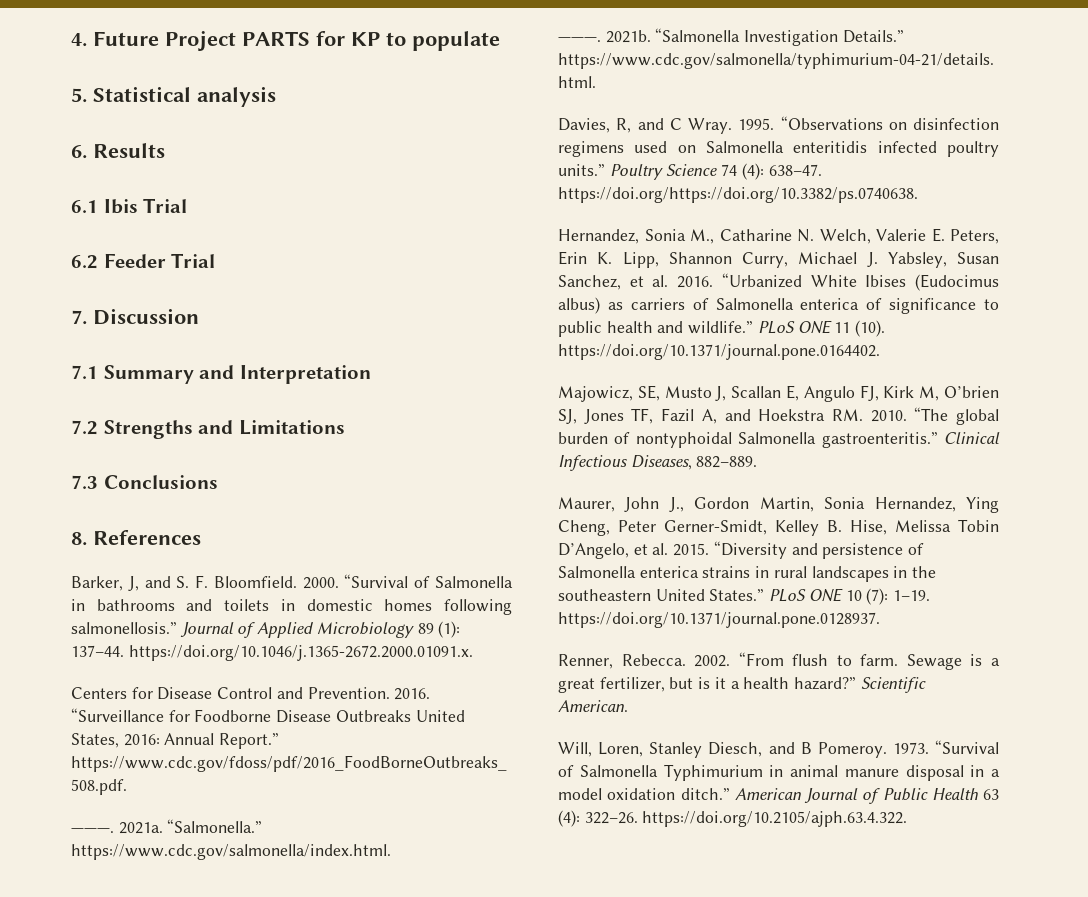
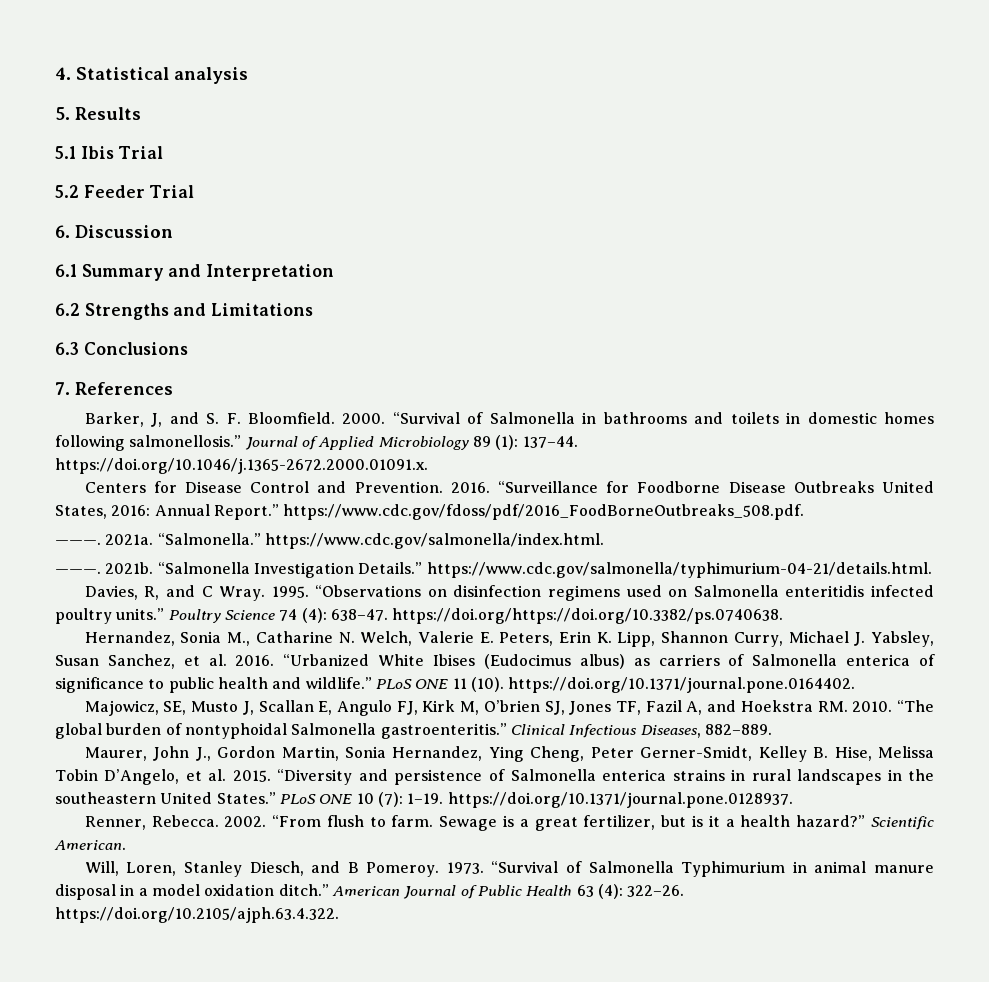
[93,30,500,51] [71,88,87,103] Future Project PARTS for KP to populate // 5. -> (71, 73) none
[71,145,87,159] 6. -> [55,107,70,120] 5.
[71,200,98,213] 6.1 -> [55,146,76,159] 5.1
[71,255,98,269] 6.2 -> [55,185,79,198] 5.2
[71,310,87,325] 7. -> [55,225,70,238] 6.
[71,365,98,379] 7.1 -> [55,264,77,277] 6.1
[71,420,98,435] 7.2 -> [55,303,80,316] 6.2
[71,475,98,489] 7.3 -> [55,342,79,355] 6.3
[71,532,87,546] 8. -> [55,382,70,395] 7.

